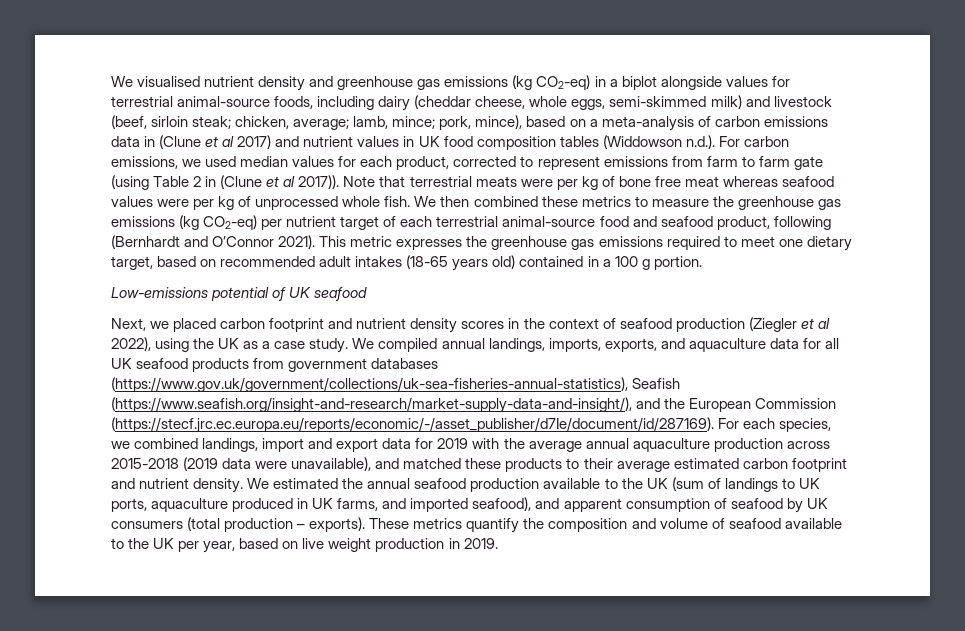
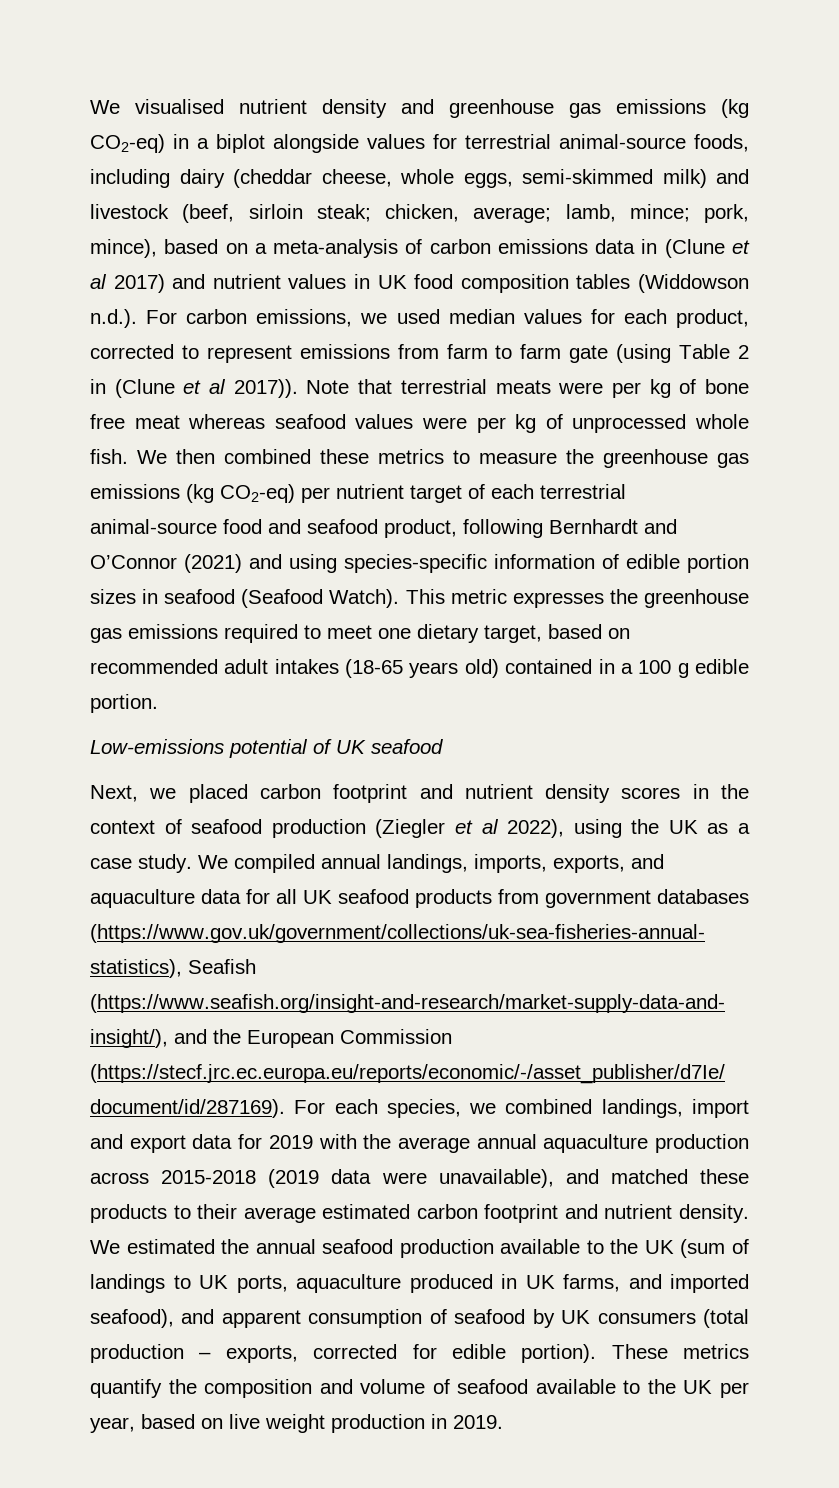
[111,235,180,249] (Bernhardt -> [549,519,638,534] Bernhardt
[278,235,316,249] 2021). -> [184,554,749,573] [90,589,400,608] (2021) and using species-specific information of edible portion sizes in seafood (Seafood Watch).
(650, 264) none -> [695,659,750,674] edible
[309,517,366,532] exports). -> [225,1344,597,1363] exports, corrected for edible portion).

